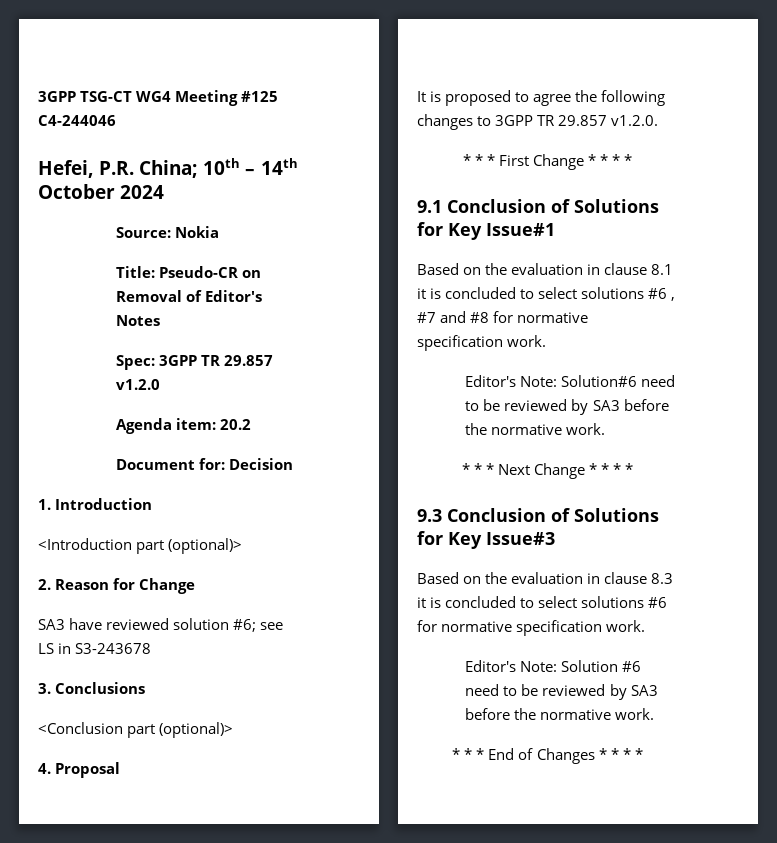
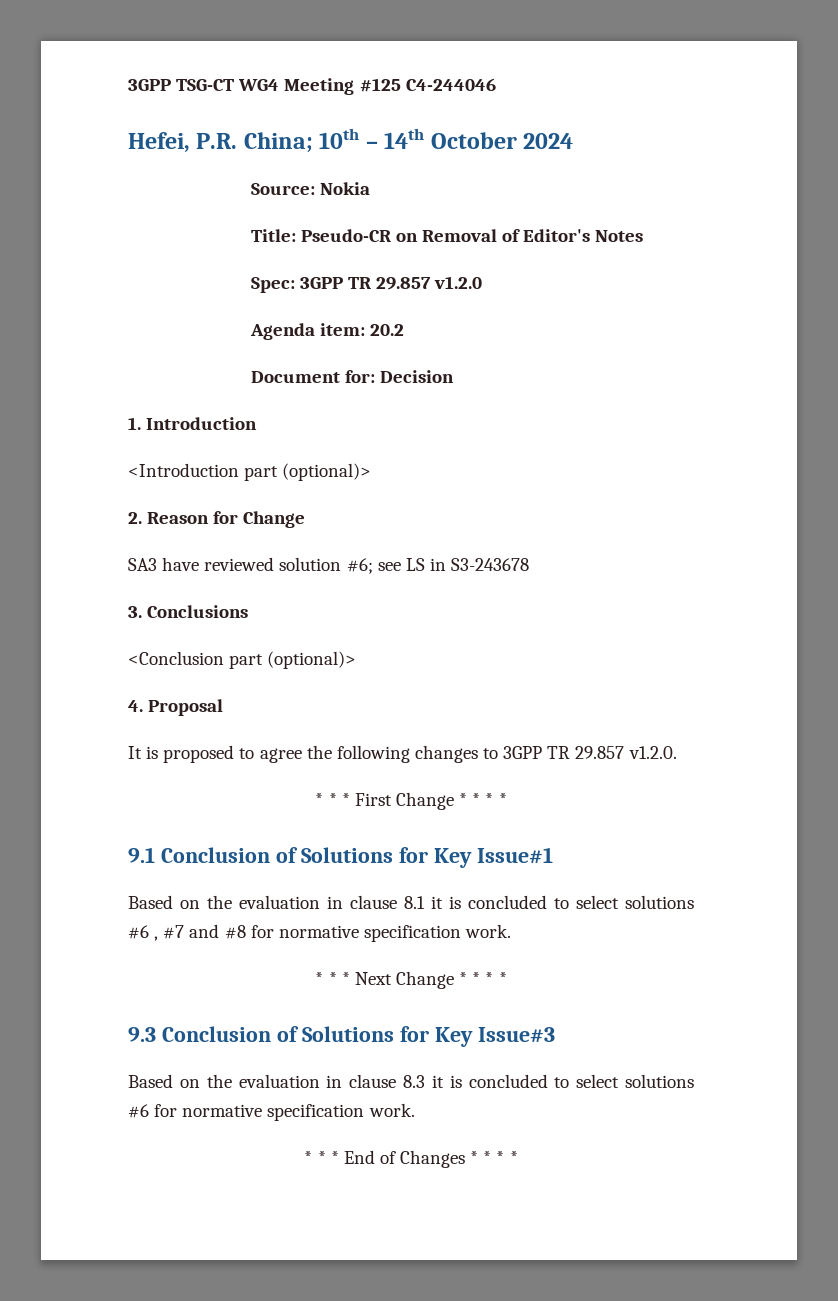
[465,375,676,387] [465,399,669,415] [465,423,606,435] // Editor's Note: Solution#6 need to be reviewed by SA3 before the normative work. -> (512, 931) none
[465,660,642,672] [465,684,658,700] [465,708,655,720] // Editor's Note: Solution #6 need to be reviewed by SA3 before the normative work. -> (415, 1110) none

